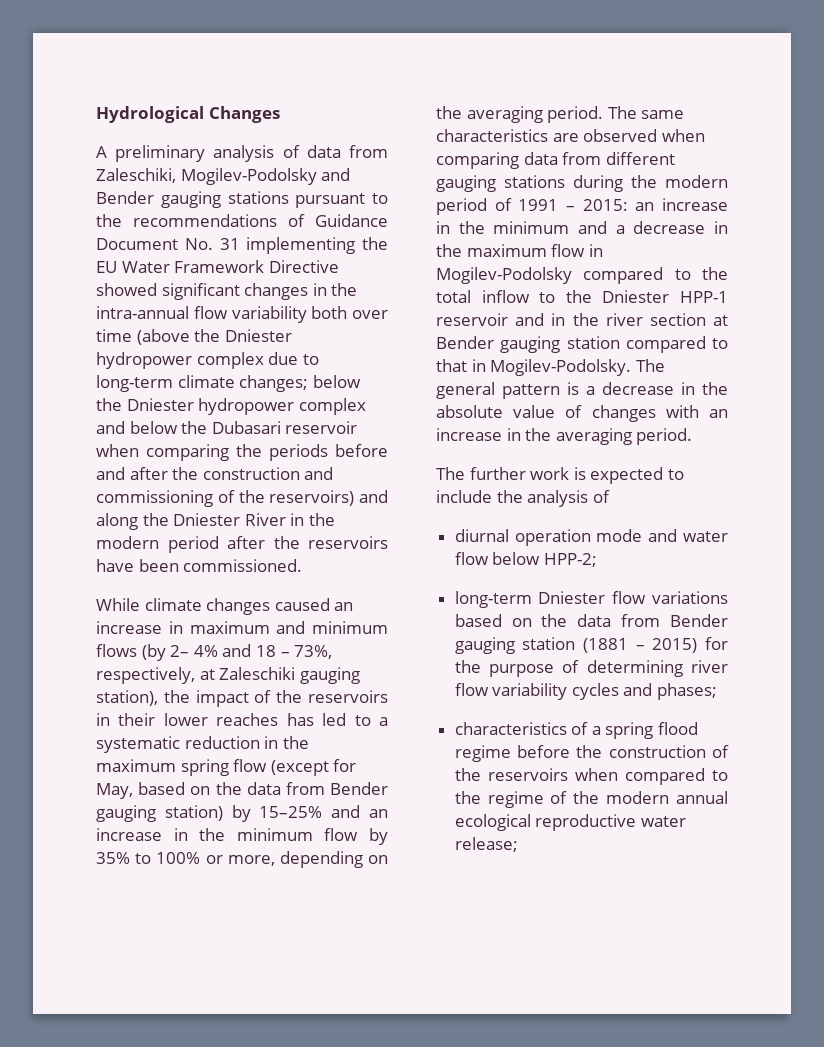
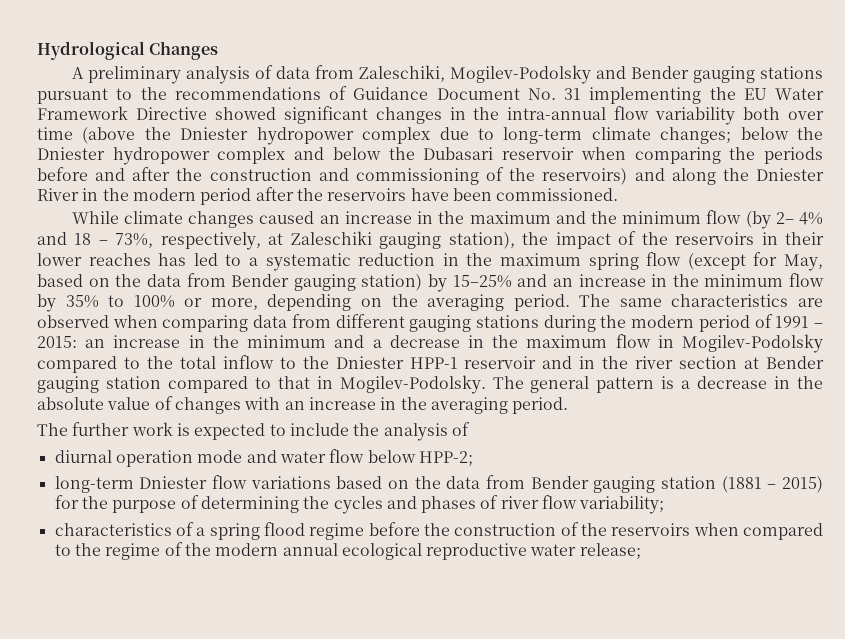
(183, 627) none -> [438,211,465,224] the
[312,621,388,634] [96,644,137,657] minimum flows -> [590,210,742,224] the minimum flow
[691,660,728,673] [454,683,718,700] river flow variability cycles and phases; -> [303,495,665,514] the cycles and phases of river flow variability;

